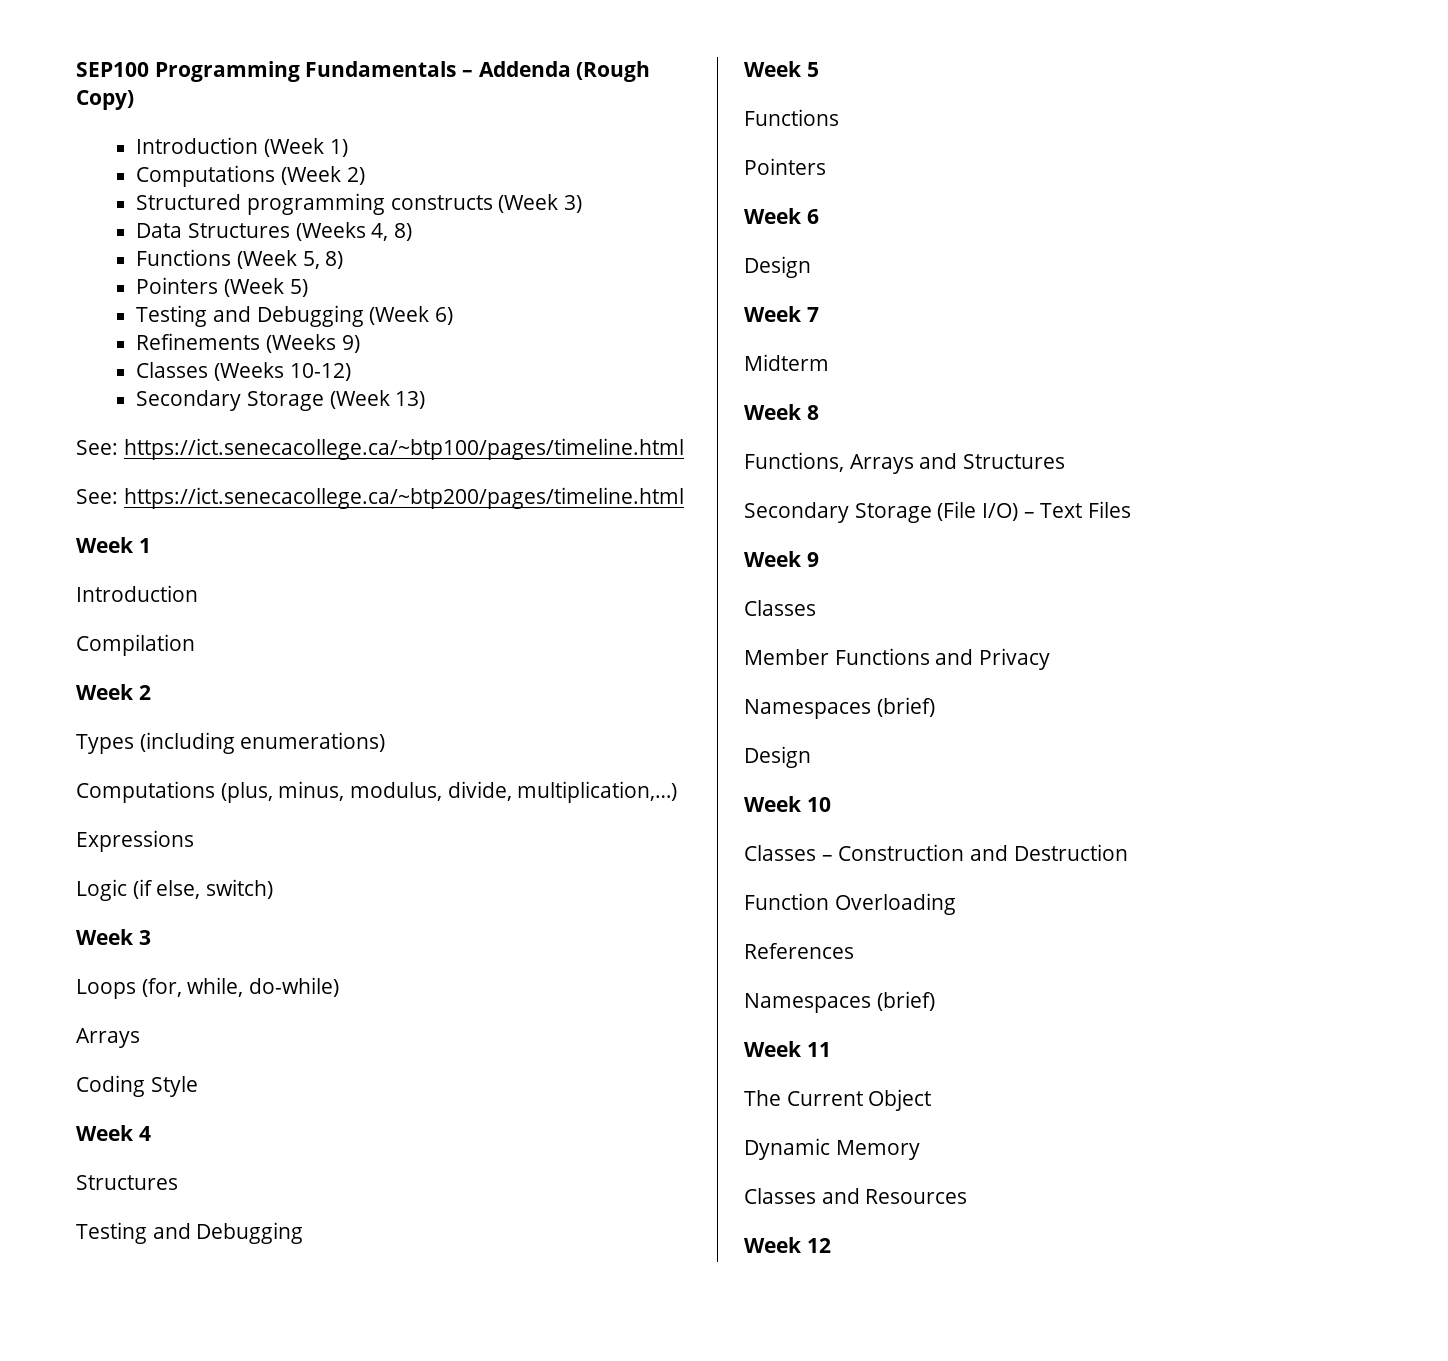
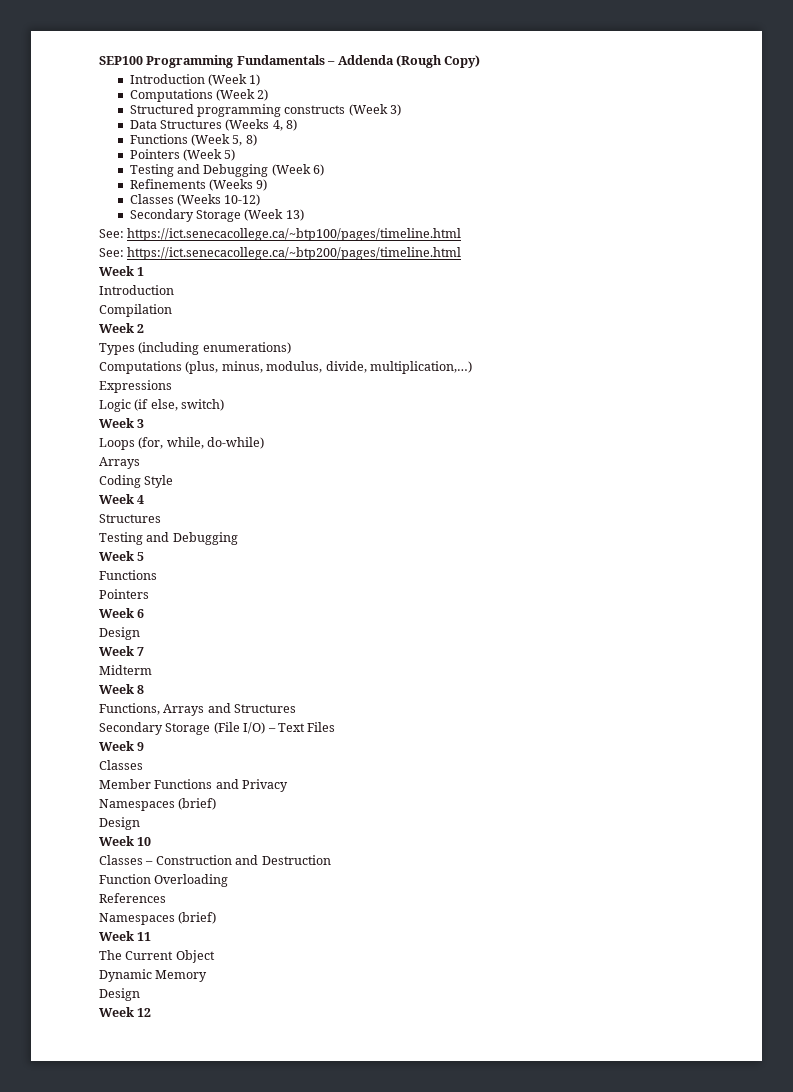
[744,1188,968,1204] Classes and Resources -> [99,988,140,1001] Design

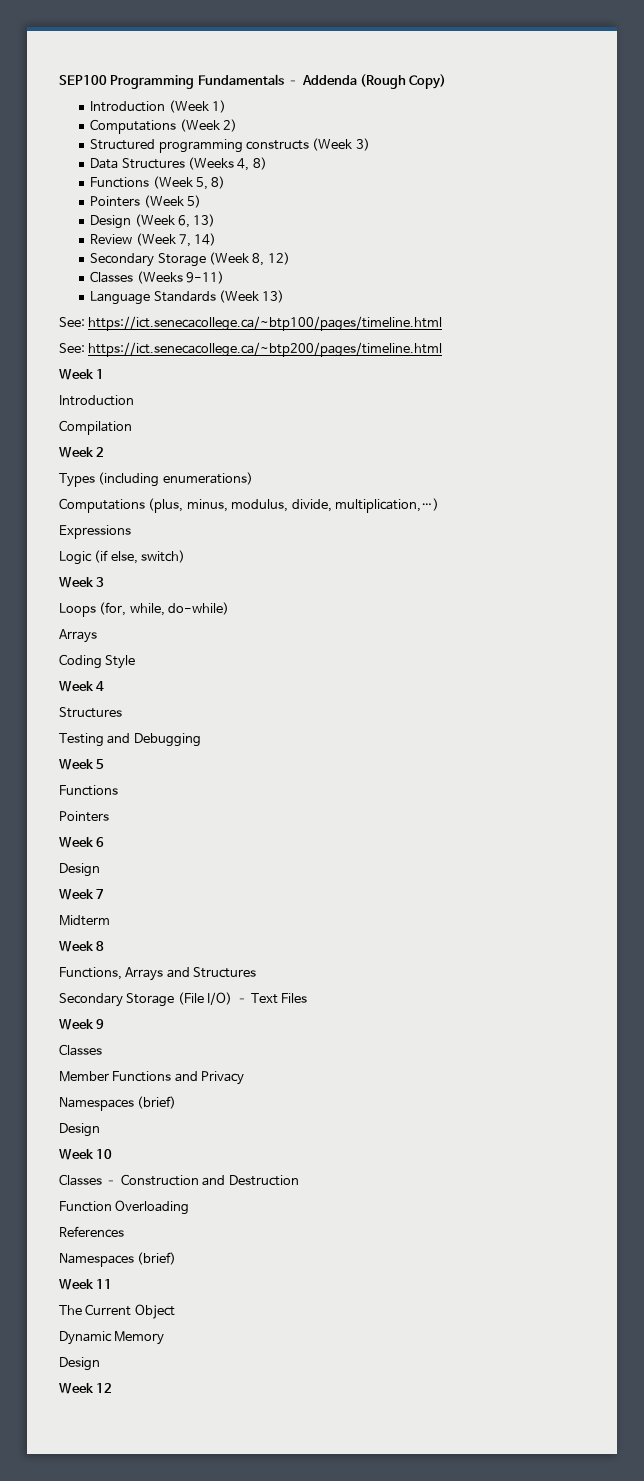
[129,164,325,177] [129,179,268,191] Testing and Debugging (Week 6) // Refinements (Weeks 9) -> [90,214,216,229] [90,233,217,247] [90,252,290,267] Design (Week 6, 13) // Review (Week 7, 14) // Secondary Storage (Week 8, 12)
[224,194,261,206] [129,209,242,222] 10-12) // Secondary Storage -> [186,271,225,284] [90,291,216,305] 9-11) // Language Standards

